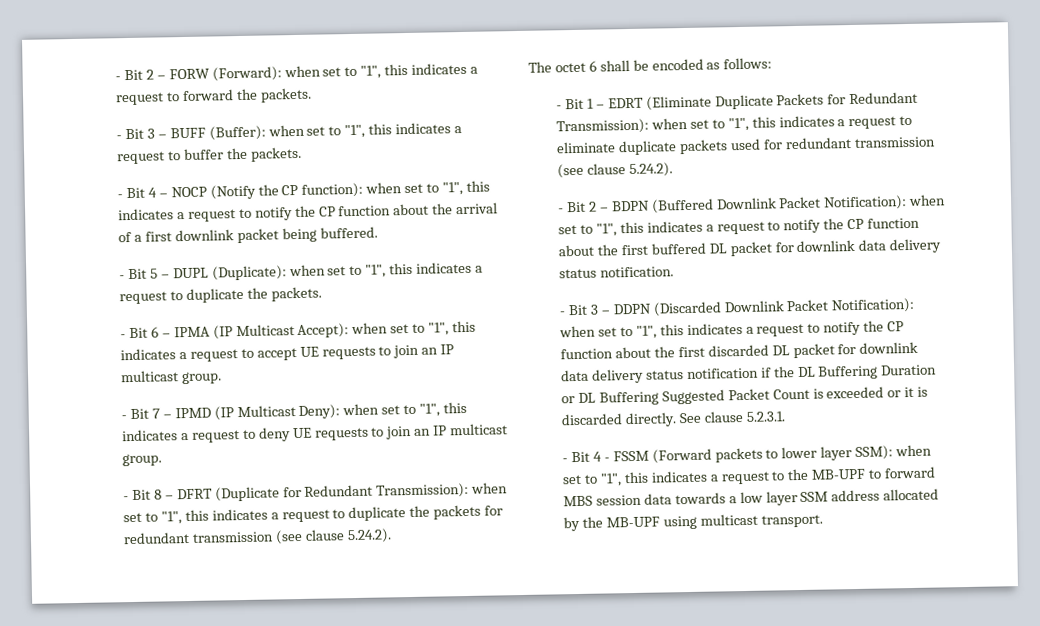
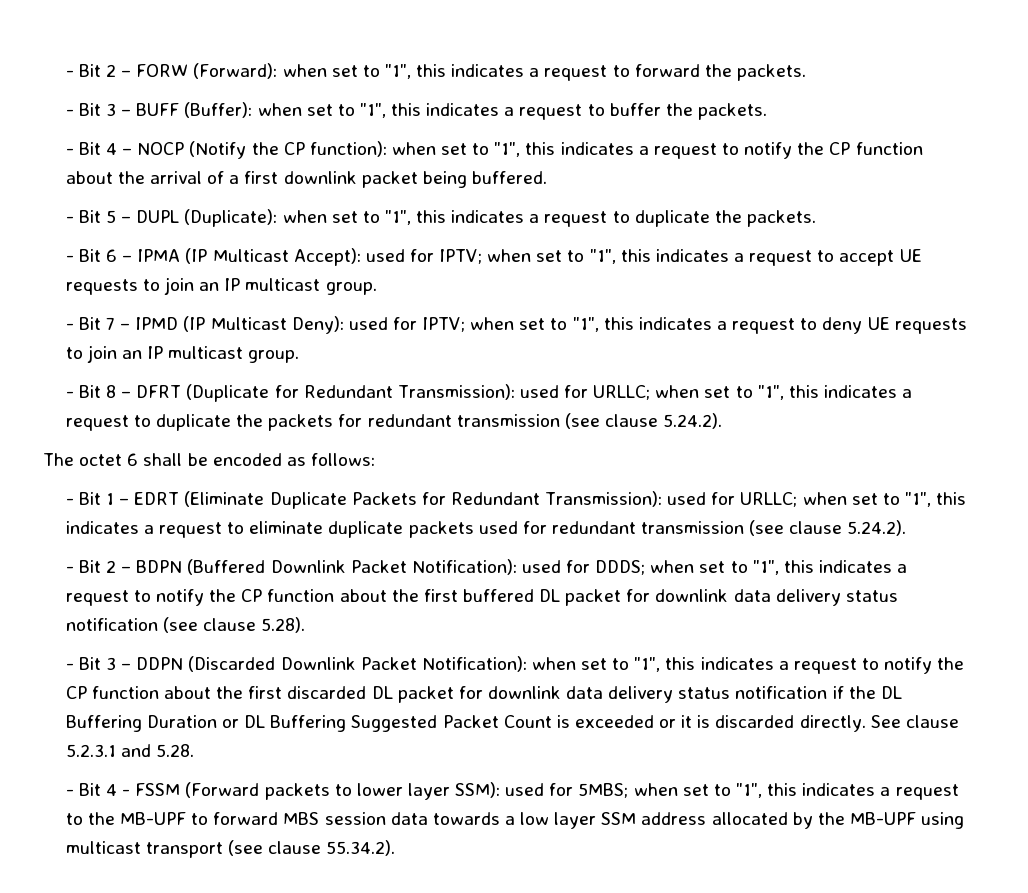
(350, 331) none -> [365,249,483,264] used for IPTV;
(341, 411) none -> [348,317,466,332] used for IPTV;
(470, 490) none -> [519,385,651,400] used for URLLC;
(650, 126) none -> [667,492,798,507] used for URLLC;
(908, 203) none -> [521,560,646,575] used for DDDS;
[599,266,674,278] notification. -> [65,617,306,633] notification (see clause 5.28).
[745,411,785,422] 5.2.3.1. -> [65,744,195,757] 5.2.3.1 and 5.28.
(894, 452) none -> [505,783,629,798] used for 5MBS;
[760,514,823,528] transport. -> [145,840,396,858] transport (see clause 55.34.2).

